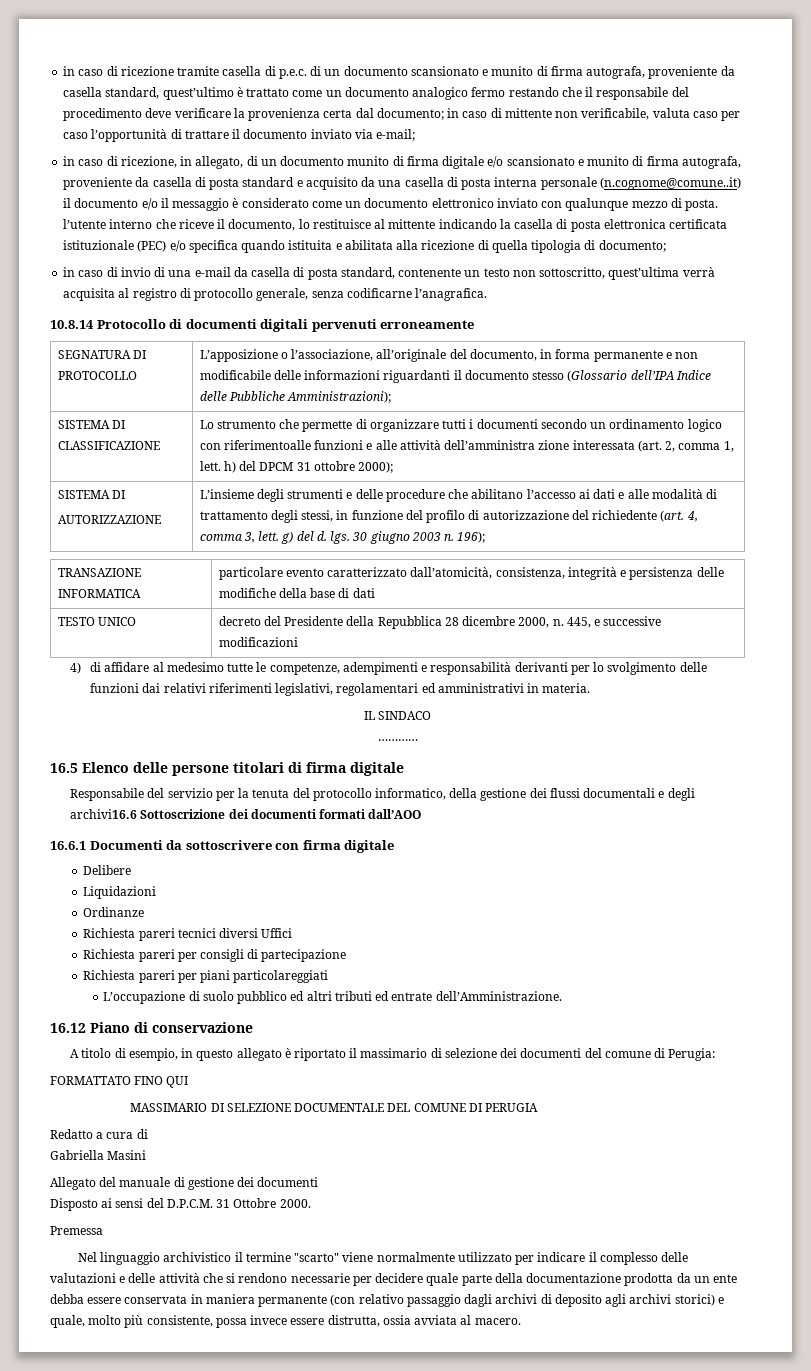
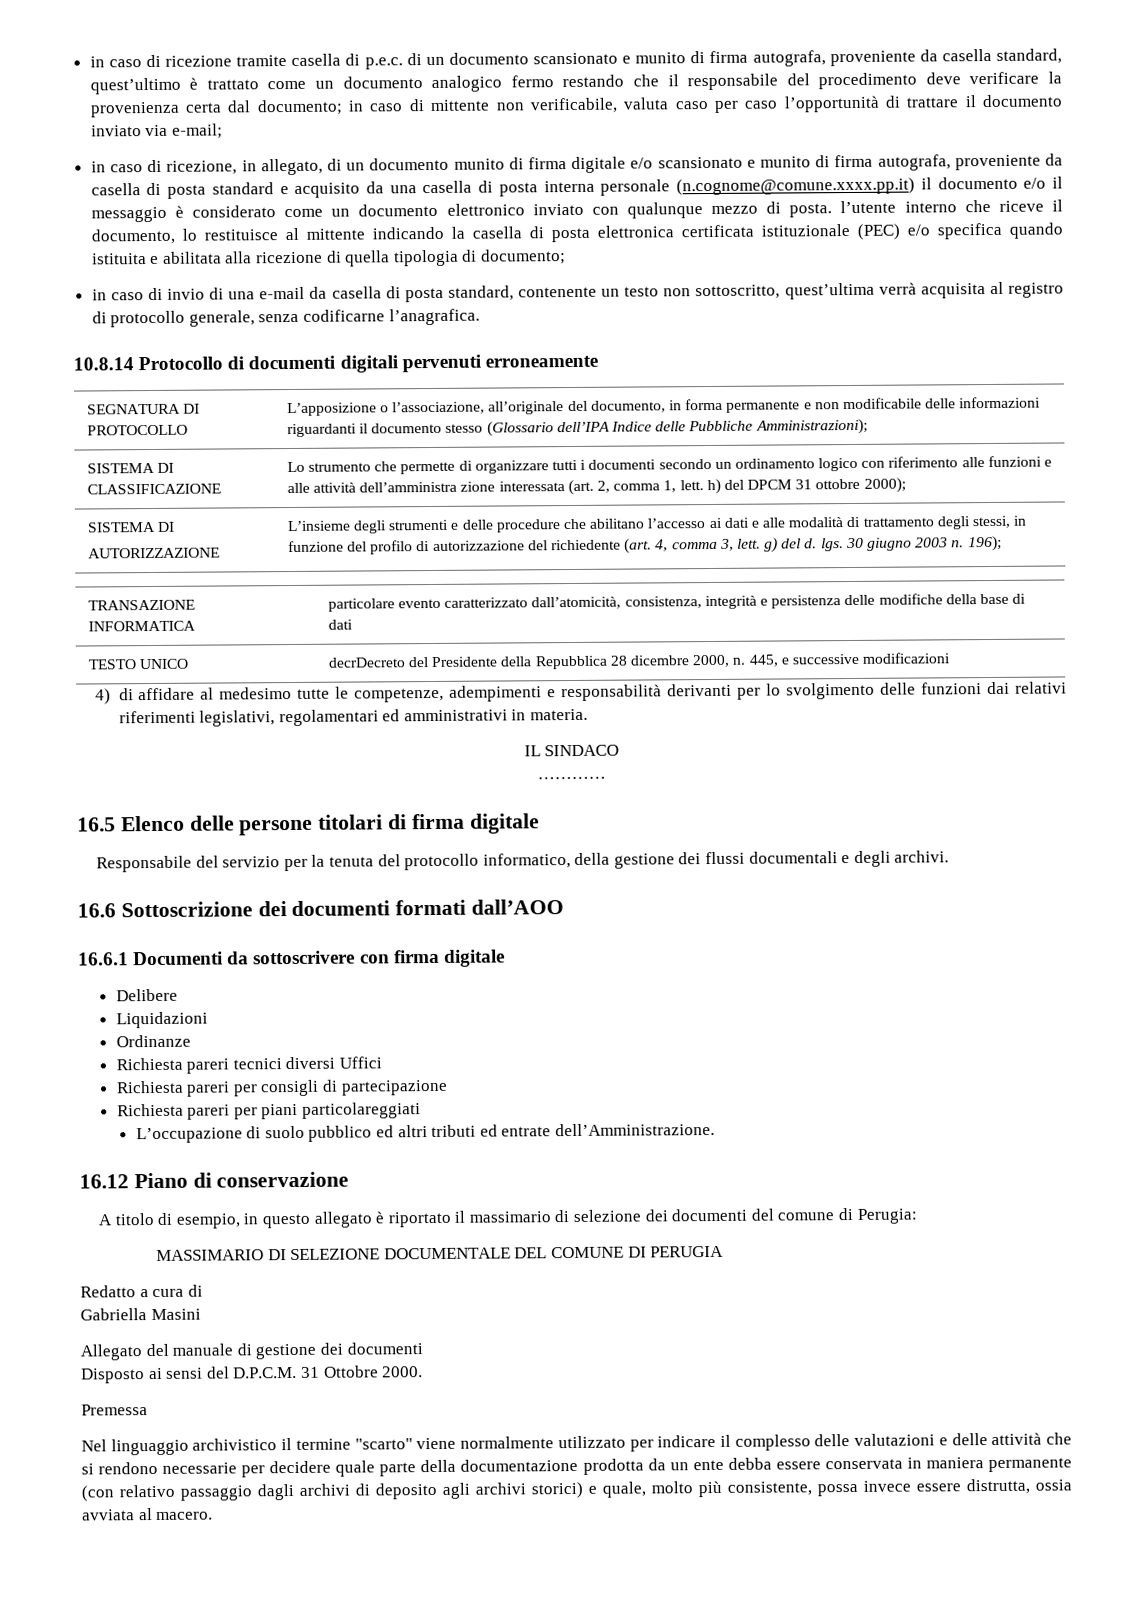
[599,177,741,190] (n.cognome@comune..it) -> [676,177,916,196] (n.cognome@comune.xxxx.pp.it)
[223,440,311,450] riferimentoalle -> [888,456,985,468] riferimento alle
[218,616,261,626] decreto -> [327,657,406,668] decrDecreto
[70,809,138,819] archivi16.6 -> [894,850,950,863] [77,903,116,918] archivi. // 16.6
[50,1076,189,1088] // FORMATTATO FINO QUI -> (918, 1216) none

